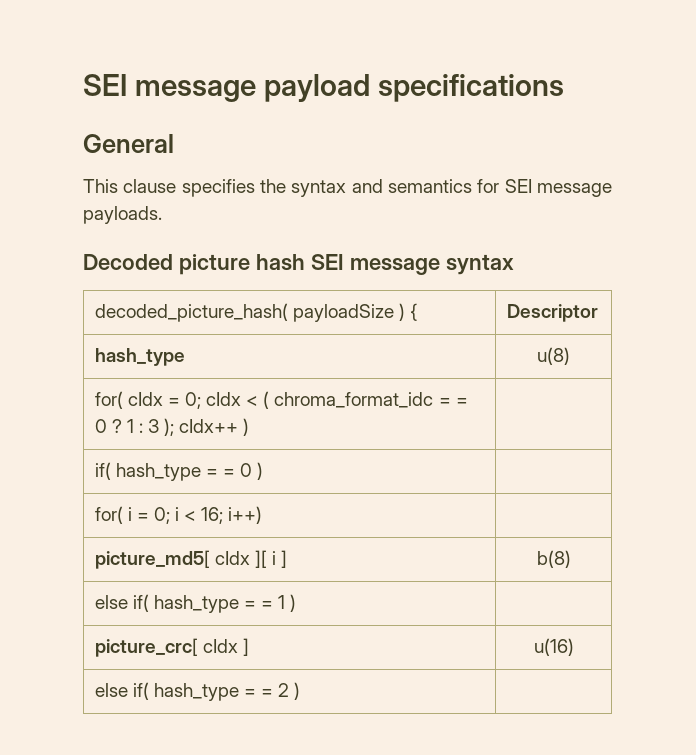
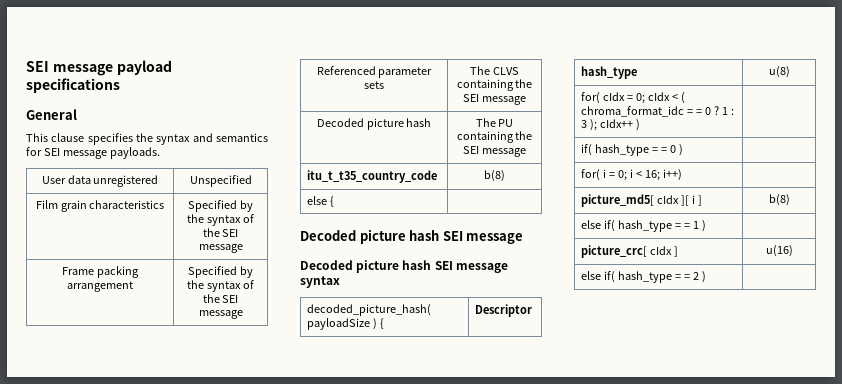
(162, 215) none -> [41,175,159,187] [189,175,252,187] [35,200,165,212] [188,200,253,212] [187,214,254,226] [202,228,239,237] [198,244,243,253] [62,266,139,278] [67,281,133,292] [188,266,253,278] [187,280,254,292] [202,294,239,303] [198,310,243,319] [316,66,433,78] [364,81,384,89] [470,66,519,75] [456,79,533,91] [463,94,526,105] [316,118,432,130] [475,118,514,127] [456,131,533,143] [463,146,526,157] [307,170,438,183] [484,170,505,182] [307,196,335,207] [300,229,524,244] // User data unregistered | Unspecified // Film grain characteristics | Specified by the syntax of the SEI message // Frame packing arrangement | Specified by the syntax of the SEI message // Referenced parameter sets | The CLVS containing the SEI message // Decoded picture hash | The PU containing the SEI message // itu_t_t35_country_code | b(8) // else { | // Decoded picture hash SEI message

